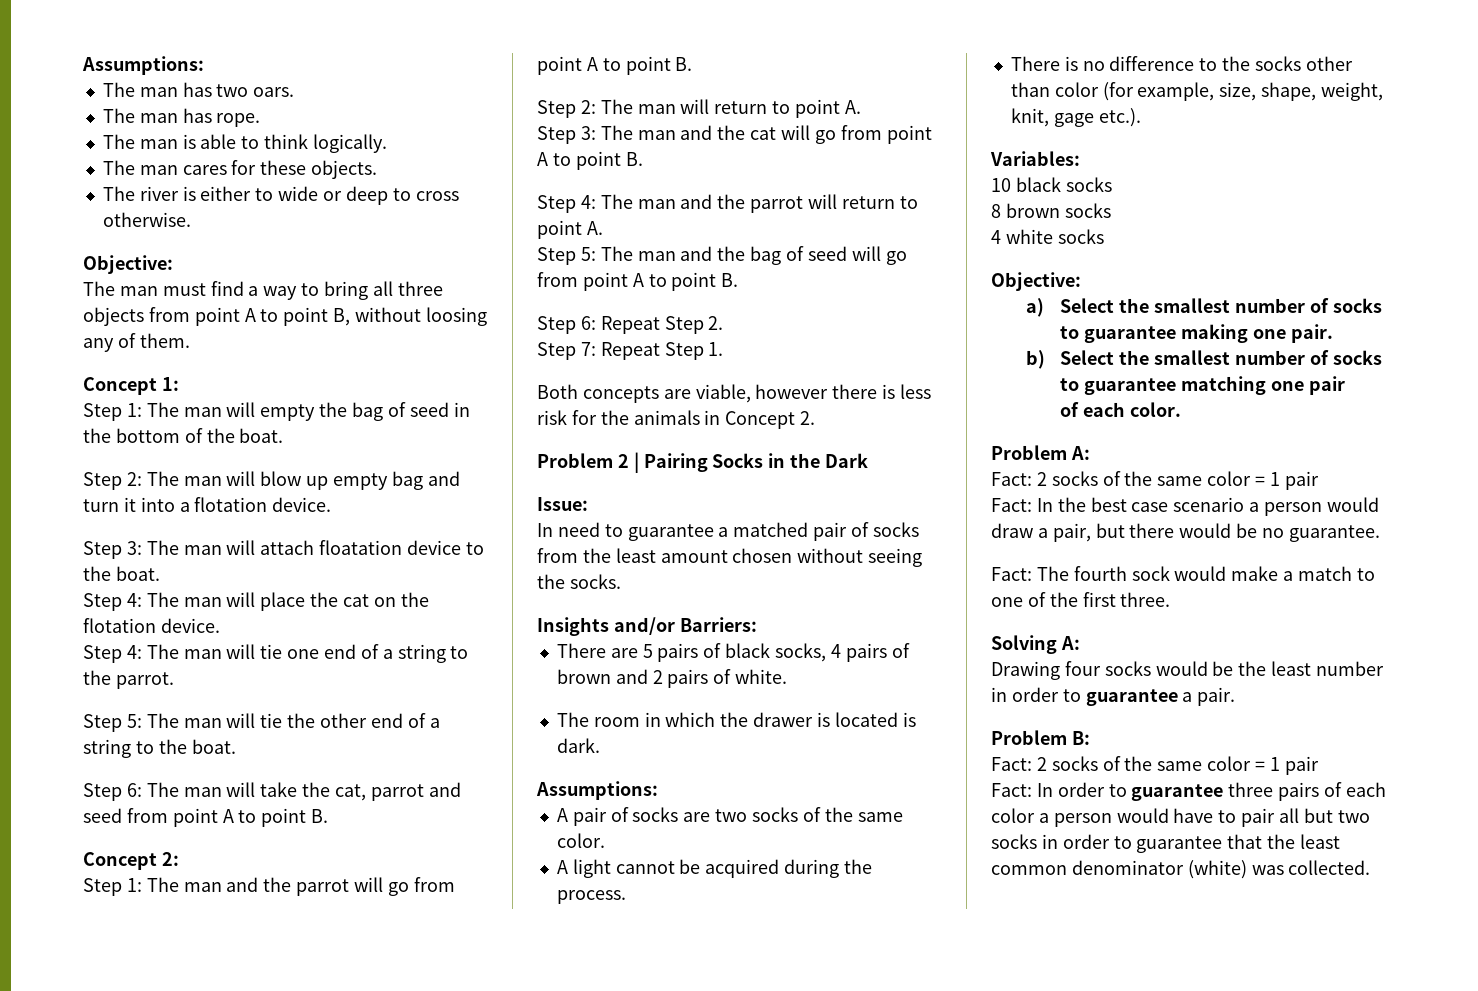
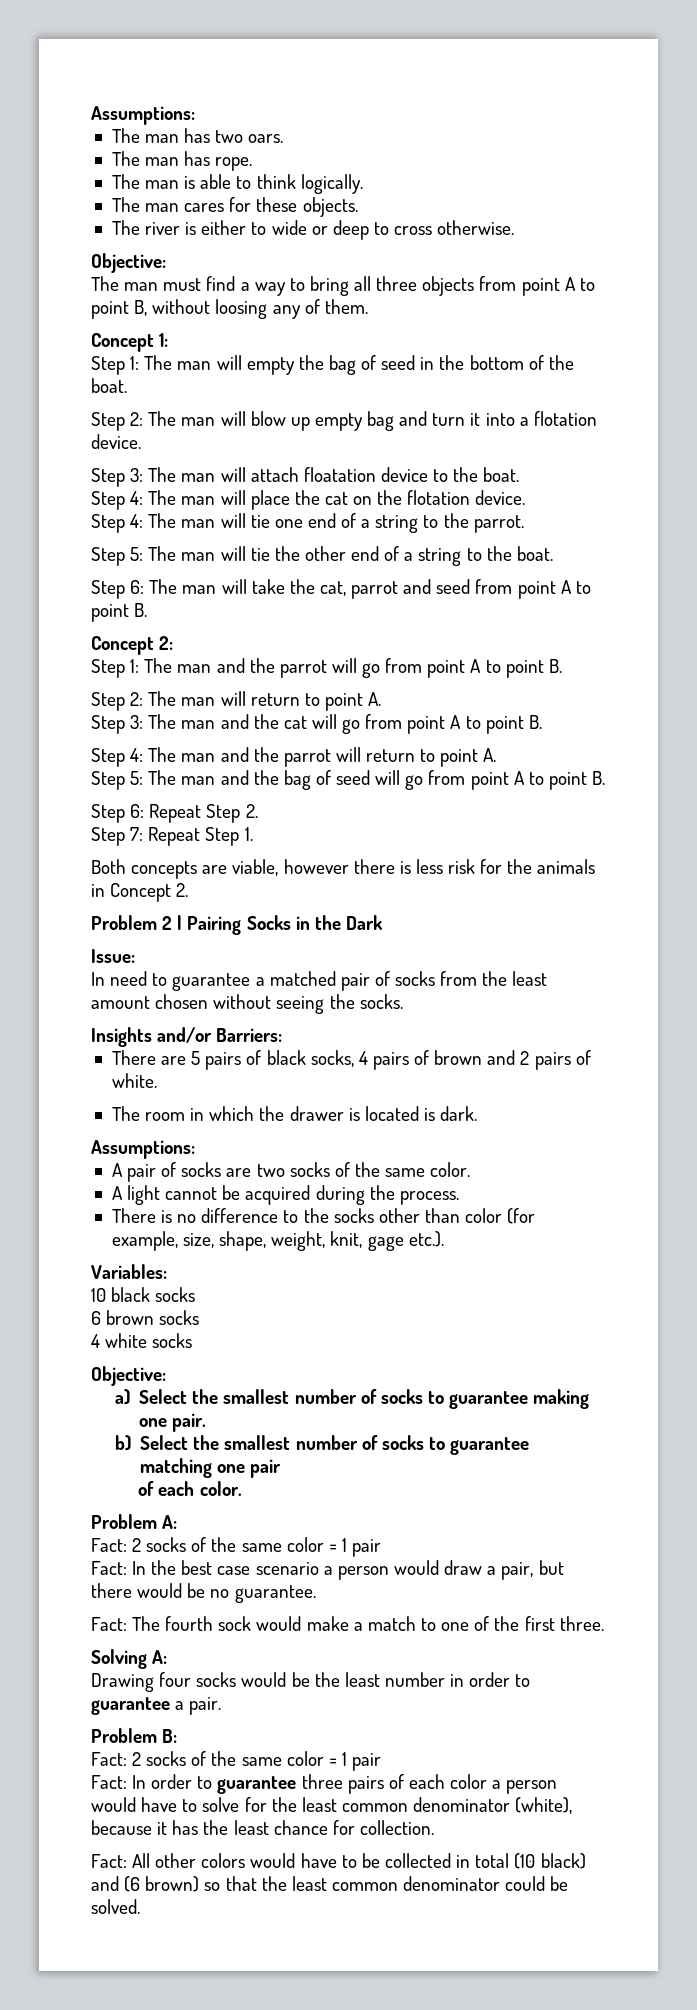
[991,204,1001,218] 8 -> [91,1311,101,1325] 6
[1241,808,1370,827] [991,834,1223,853] pair all but two socks in order to guarantee -> [202,1797,573,1814] [91,1820,434,1835] [91,1853,586,1869] [91,1876,221,1892] solve for the least common denominator (white), because it has the least chance for collection. // Fact: All other colors would have to be collected in total (10 black) and (6 brown) so
[1187,860,1371,879] (white) was collected. -> [505,1876,569,1891] [91,1899,140,1914] could be solved.

